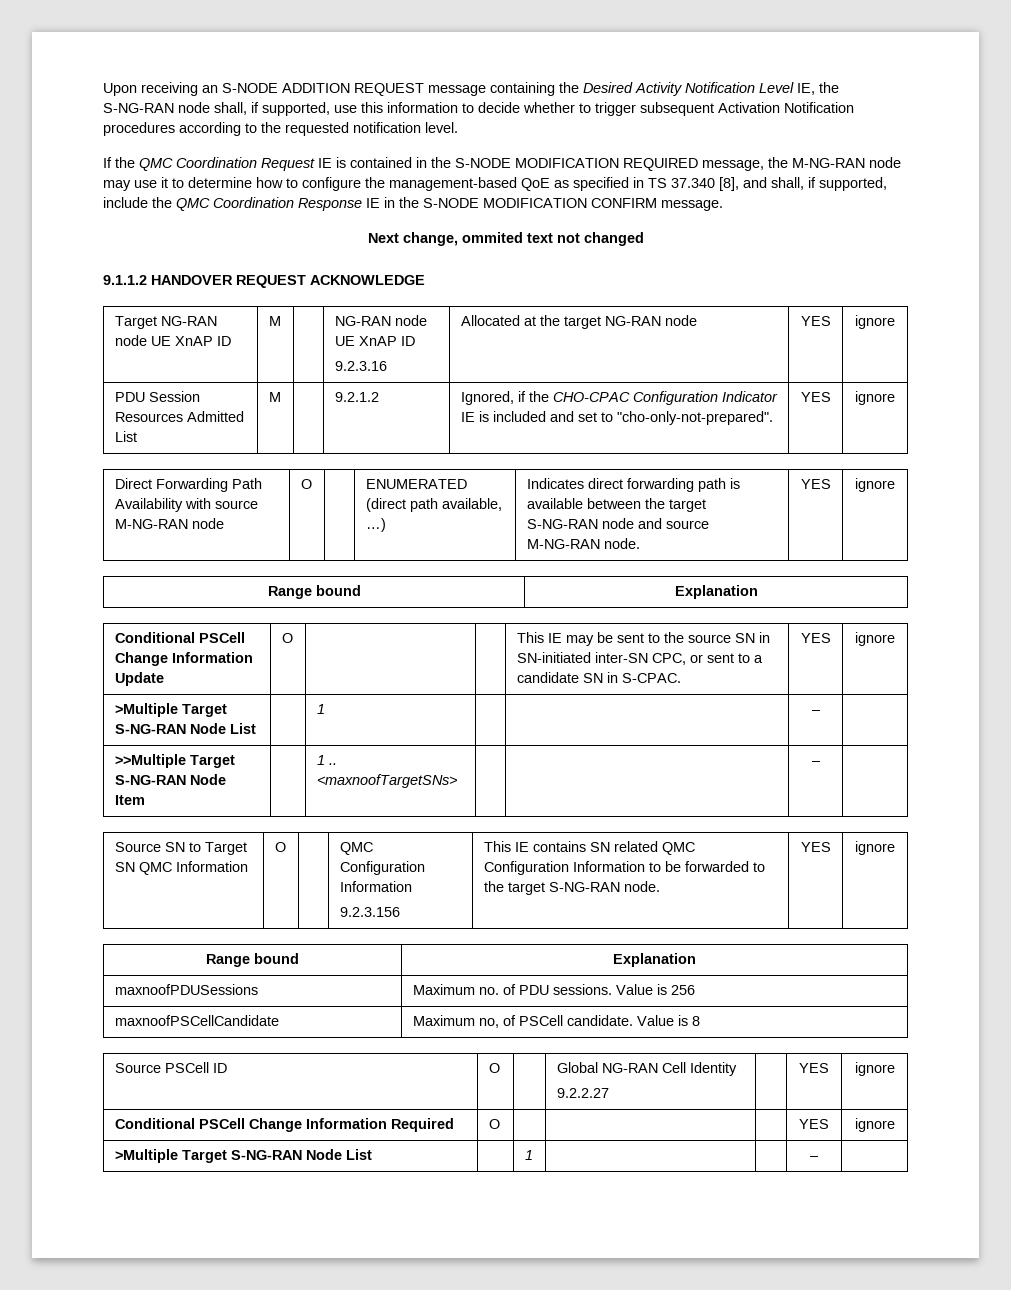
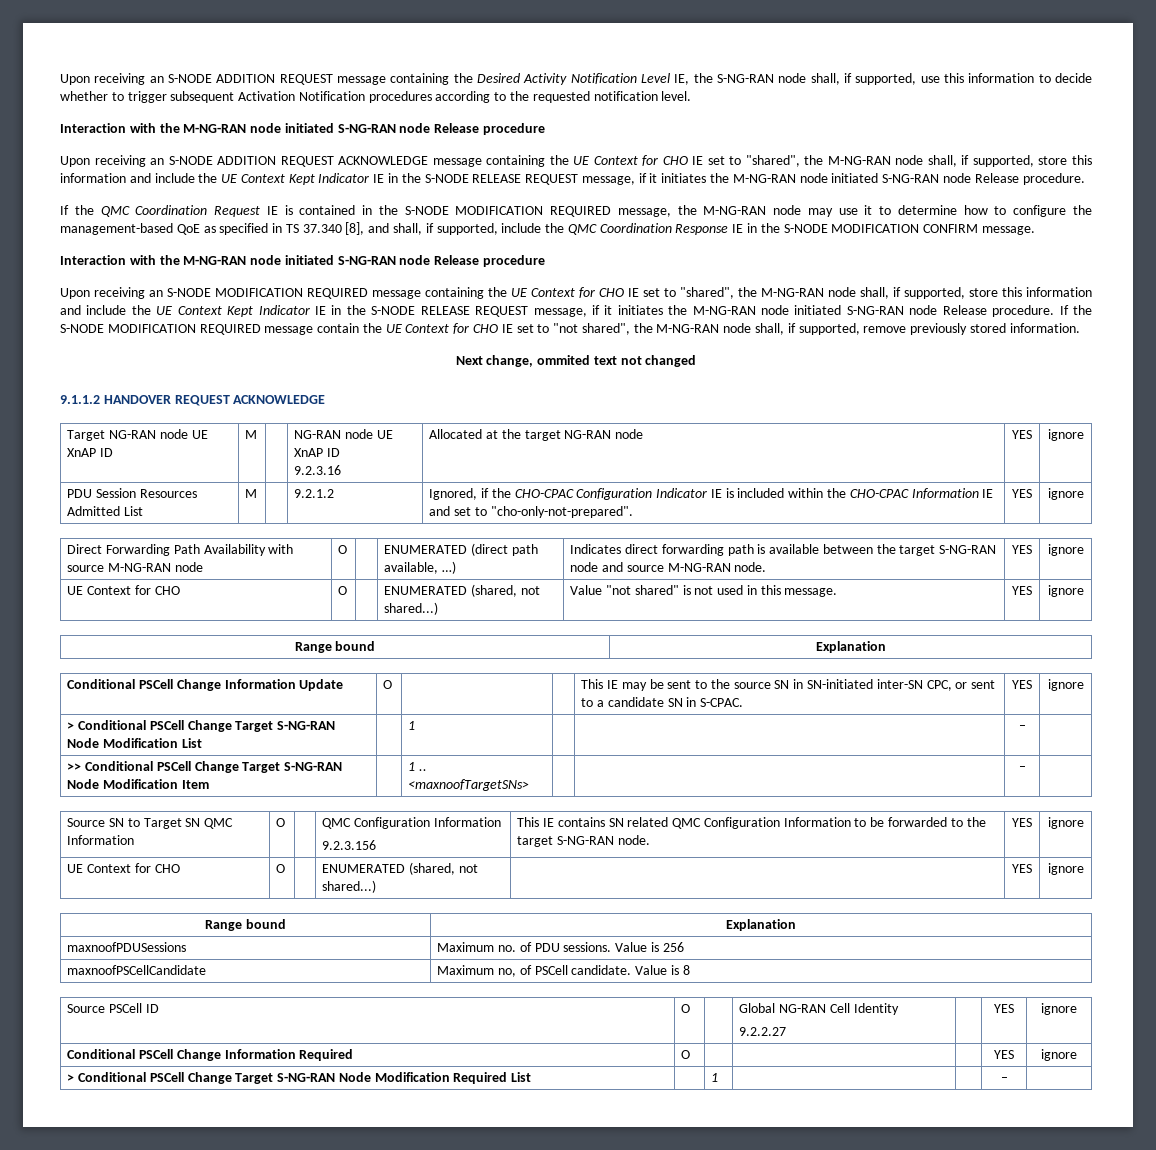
(458, 127) none -> [60,123,546,135] [60,155,1092,167] [60,173,1085,185] // Interaction with the M-NG-RAN node initiated S-NG-RAN node Release procedure // Upon receiving an S-NODE ADDITION REQUEST ACKNOWLEDGE message containing the UE Context for CHO IE set to "shared", the M-NG-RAN node shall, if supported, store this information and include the UE Context Kept Indicator IE in the S-NODE RELEASE REQUEST message, if it initiates the M-NG-RAN node initiated S-NG-RAN node Release procedure.
(723, 205) none -> [60,255,546,267] [60,287,1092,299] [60,305,1092,317] [60,323,1080,335] // Interaction with the M-NG-RAN node initiated S-NG-RAN node Release procedure // Upon receiving an S-NODE MODIFICATION REQUIRED message containing the UE Context for CHO IE set to "shared", the M-NG-RAN node shall, if supported, store this information and include the UE Context Kept Indicator IE in the S-NODE RELEASE REQUEST message, if it initiates the M-NG-RAN node initiated S-NG-RAN node Release procedure. If the S-NODE MODIFICATION REQUIRED message contain the UE Context for CHO IE set to "not shared", the M-NG-RAN node shall, if supported, remove previously stored information.
(546, 416) none -> [788,488,994,499] within the CHO-CPAC Information IE
(895, 485) none -> [67,585,180,595] [338,586,348,595] [384,584,540,597] [384,602,439,615] [570,585,838,597] [1012,586,1032,595] [1047,585,1084,597] // UE Context for CHO | O | | ENUMERATED (shared, not shared...) | Value "not shared" is not used in this message. | YES | ignore
[114,703,227,717] [114,723,226,734] >Multiple Target S-NG-RAN Node -> [67,720,336,732] [67,738,179,748] > Conditional PSCell Change Target S-NG-RAN Node Modification
[114,754,235,768] [114,774,226,785] >>Multiple Target S-NG-RAN Node -> [67,761,343,773] [67,779,179,789] >> Conditional PSCell Change Target S-NG-RAN Node Modification
(895, 848) none -> [67,863,180,873] [276,864,286,873] [322,862,478,875] [322,880,377,893] [1012,864,1032,873] [1047,863,1084,875] // UE Context for CHO | O | | ENUMERATED (shared, not shared...) | | YES | ignore
[114,1149,342,1163] >Multiple Target S-NG-RAN Node -> [67,1072,508,1084] > Conditional PSCell Change Target S-NG-RAN Node Modification Required

